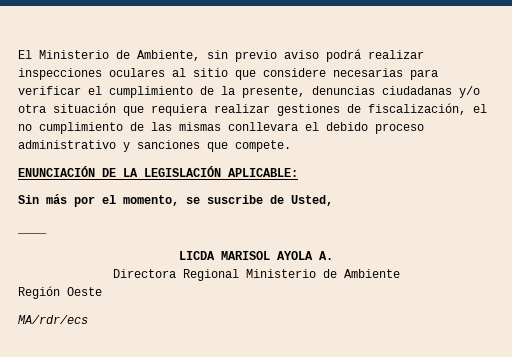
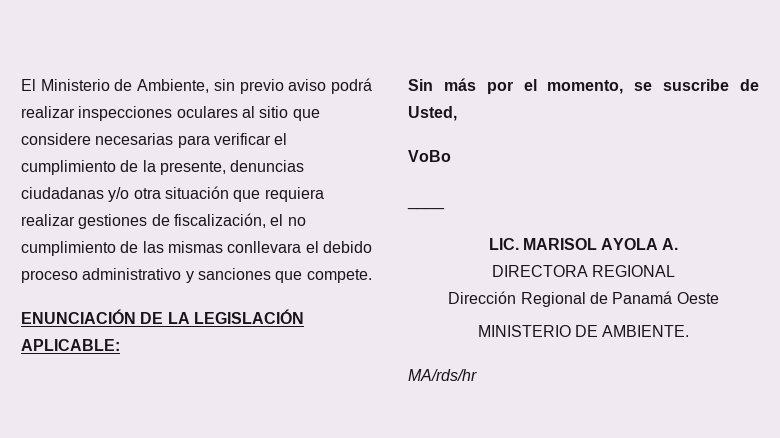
(333, 200) none -> [408,150,451,162] // VoBo
[179,251,215,260] LICDA -> [488,238,519,250] LIC.
[112,269,400,281] [18,286,102,299] [18,315,88,324] Directora Regional Ministerio de Ambiente // Región Oeste // MA/rdr/ecs -> [491,265,676,277] [448,291,719,307] [477,325,690,337] [408,369,477,381] DIRECTORA REGIONAL // Dirección Regional de Panamá Oeste // MINISTERIO DE AMBIENTE. // MA/rds/hr

